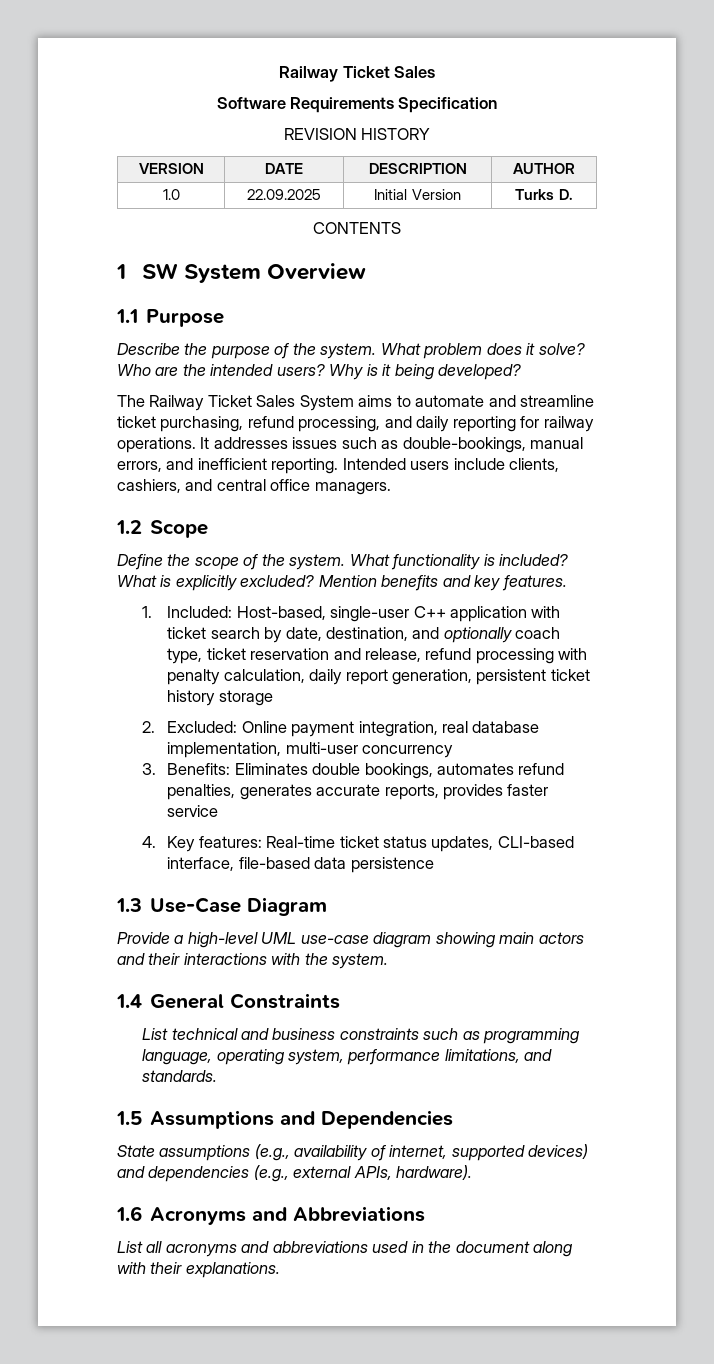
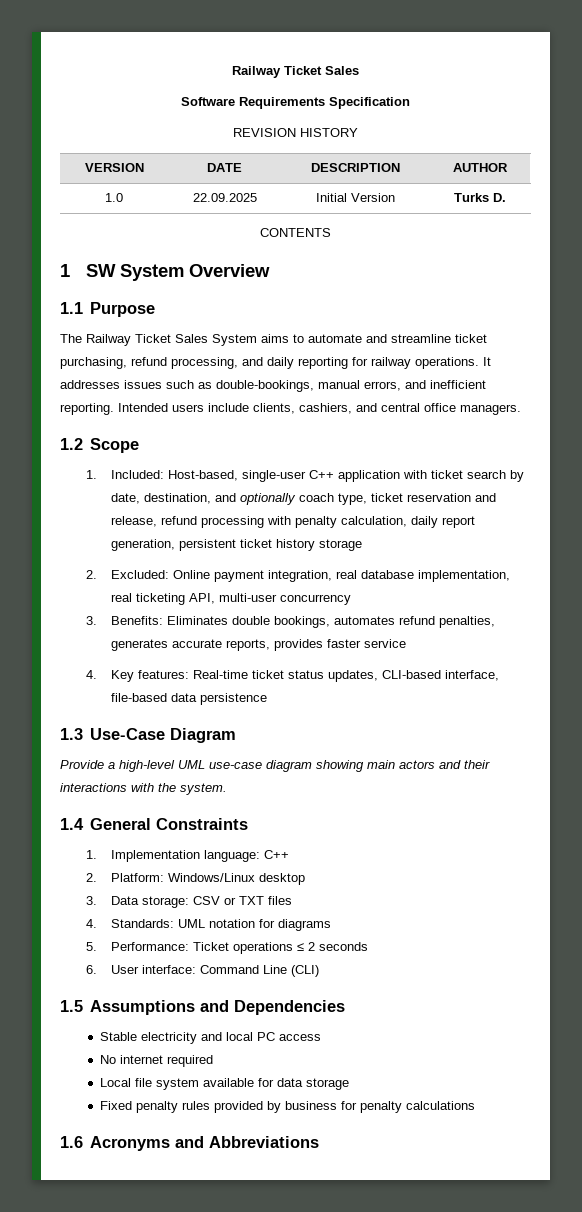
[117,343,585,359] [117,364,522,380] // Describe the purpose of the system. What problem does it solve? Who are the intended users? Why is it being developed? -> (155, 309) none
[117,554,569,570] [117,575,567,591] // Define the scope of the system. What functionality is included? What is explicitly excluded? Mention benefits and key features. -> (139, 445) none
(282, 750) none -> [111,593,216,605] real ticketing API,
[142,1028,580,1044] [142,1049,553,1065] [142,1070,218,1082] [116,1110,454,1129] [117,1144,589,1161] [117,1165,473,1182] [116,1206,426,1225] [117,1241,573,1257] [117,1262,280,1278] List technical and business constraints such as programming language, operating system, performance limitations, and standards. // 1.5 Assumptions and Dependencies // State assumptions (e.g., availability of internet, supported devices) and dependencies (e.g., external APIs, hardware). // 1.6 Acronyms and Abbreviations // List all acronyms and abbreviations used in the document along with their explanations. -> [85,850,290,862] [85,873,306,885] [85,896,293,908] [85,919,332,931] [85,942,369,954] [85,965,320,977] [60,1000,345,1015] [100,1032,322,1044] [100,1055,214,1067] [100,1078,350,1090] [100,1101,476,1113] [60,1136,319,1151] 1. Implementation language: C++ // 2. Platform: Windows/Linux desktop // 3. Data storage: CSV or TXT files // 4. Standards: UML notation for diagrams // 5. Performance: Ticket operations ≤ 2 seconds // 6. User interface: Command Line (CLI) // 1.5 Assumptions and Dependencies // Stable electricity and local PC access // No internet required // Local file system available for data storage // Fixed penalty rules provided by business for penalty calculations // 1.6 Acronyms and Abbreviations

